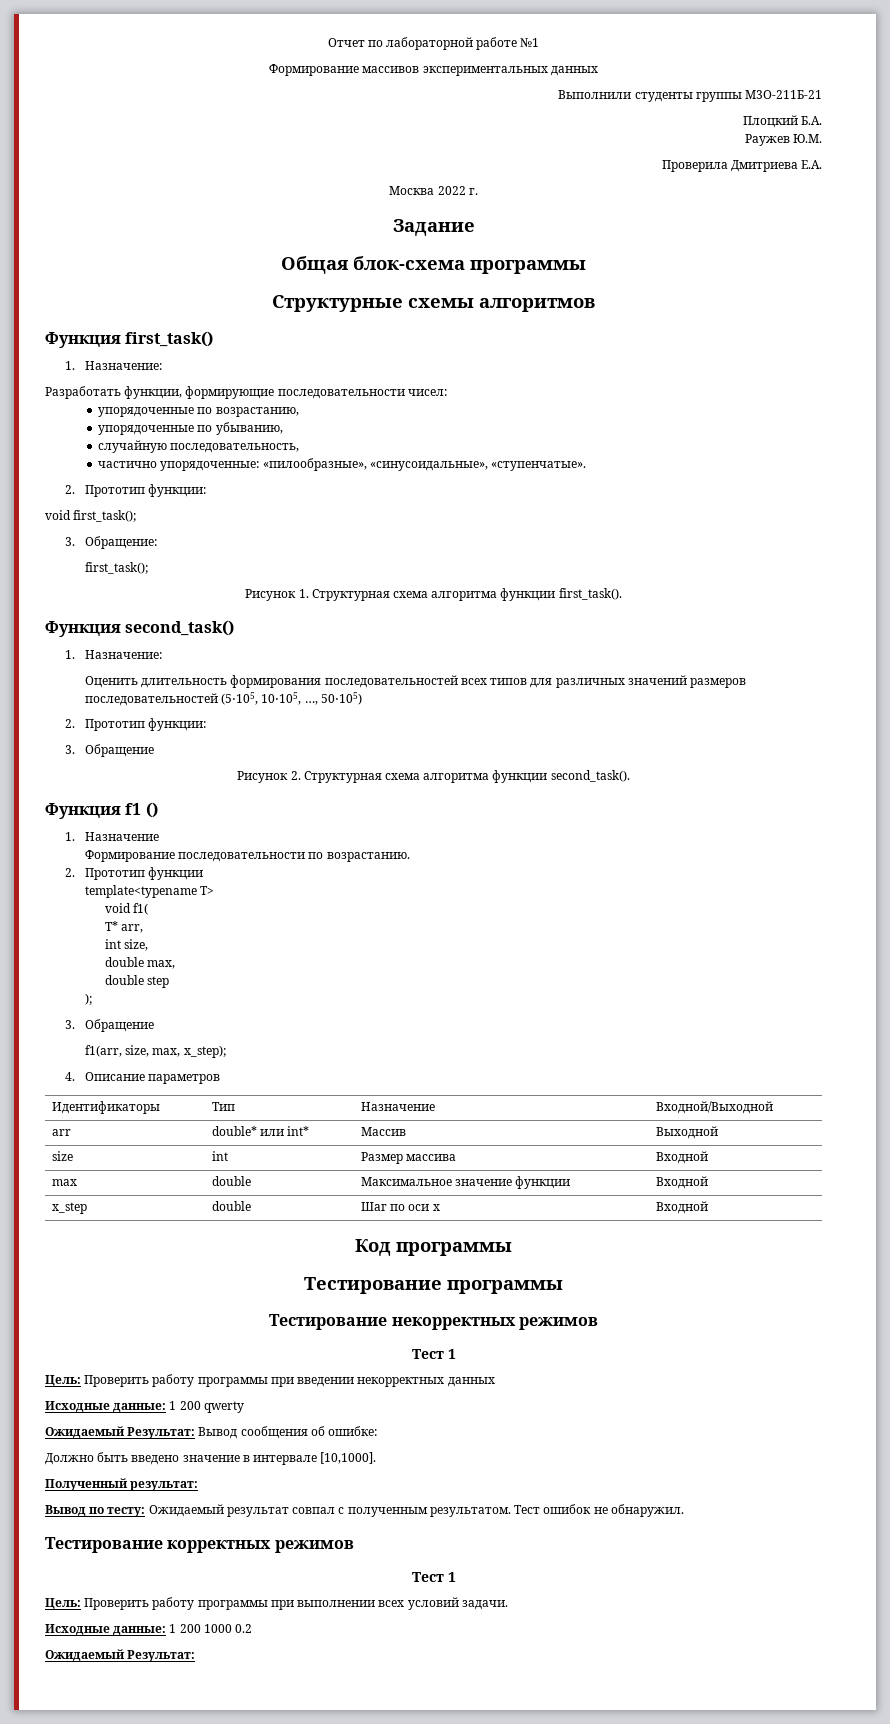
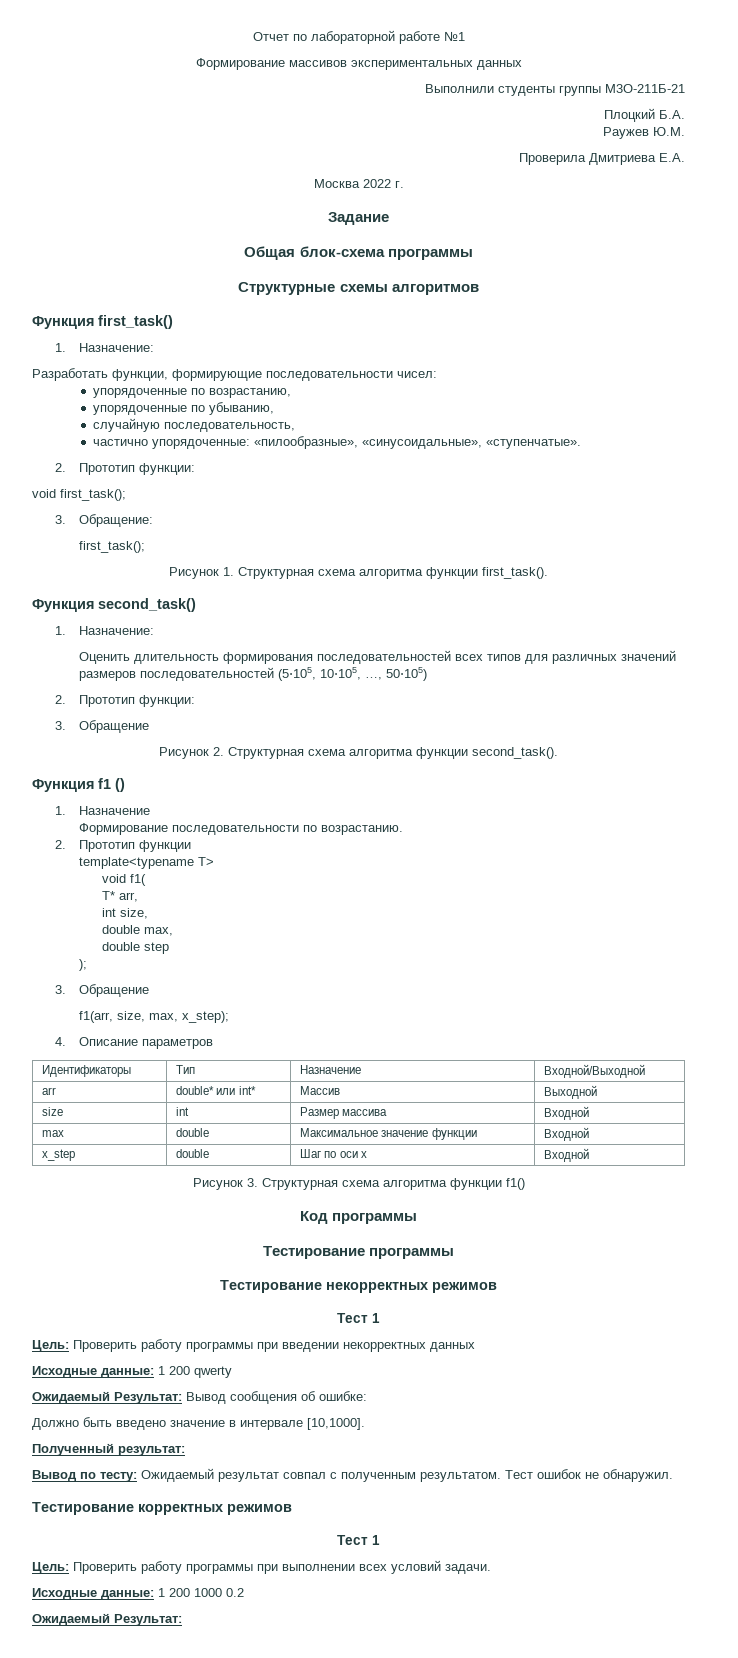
(708, 1207) none -> [192,1178,525,1190] // Рисунок 3. Структурная схема алгоритма функции f1()

